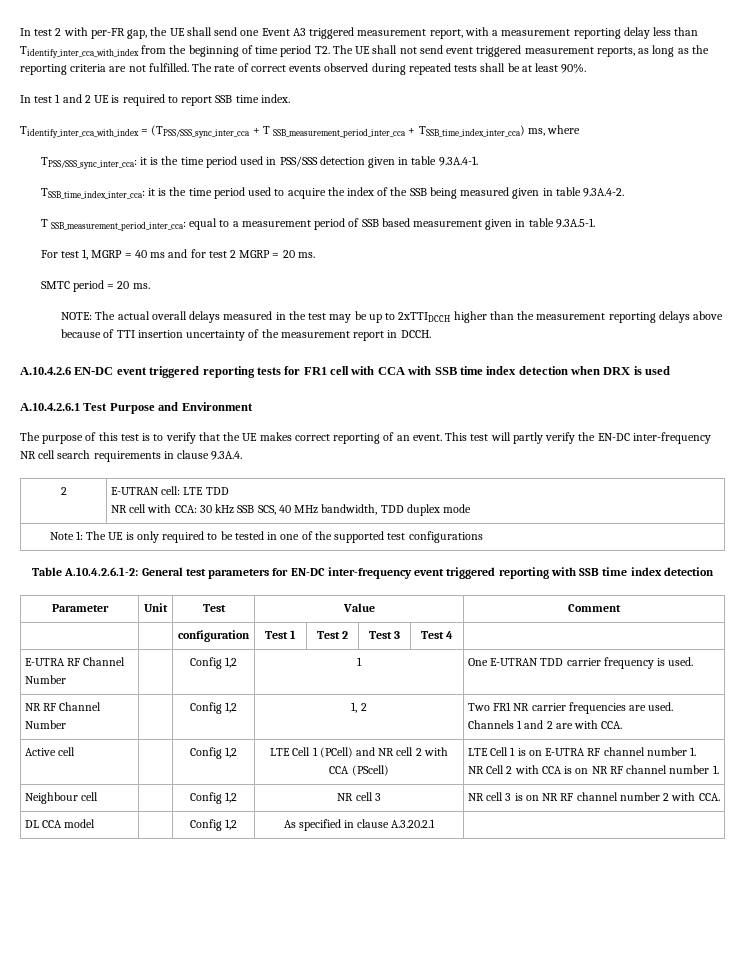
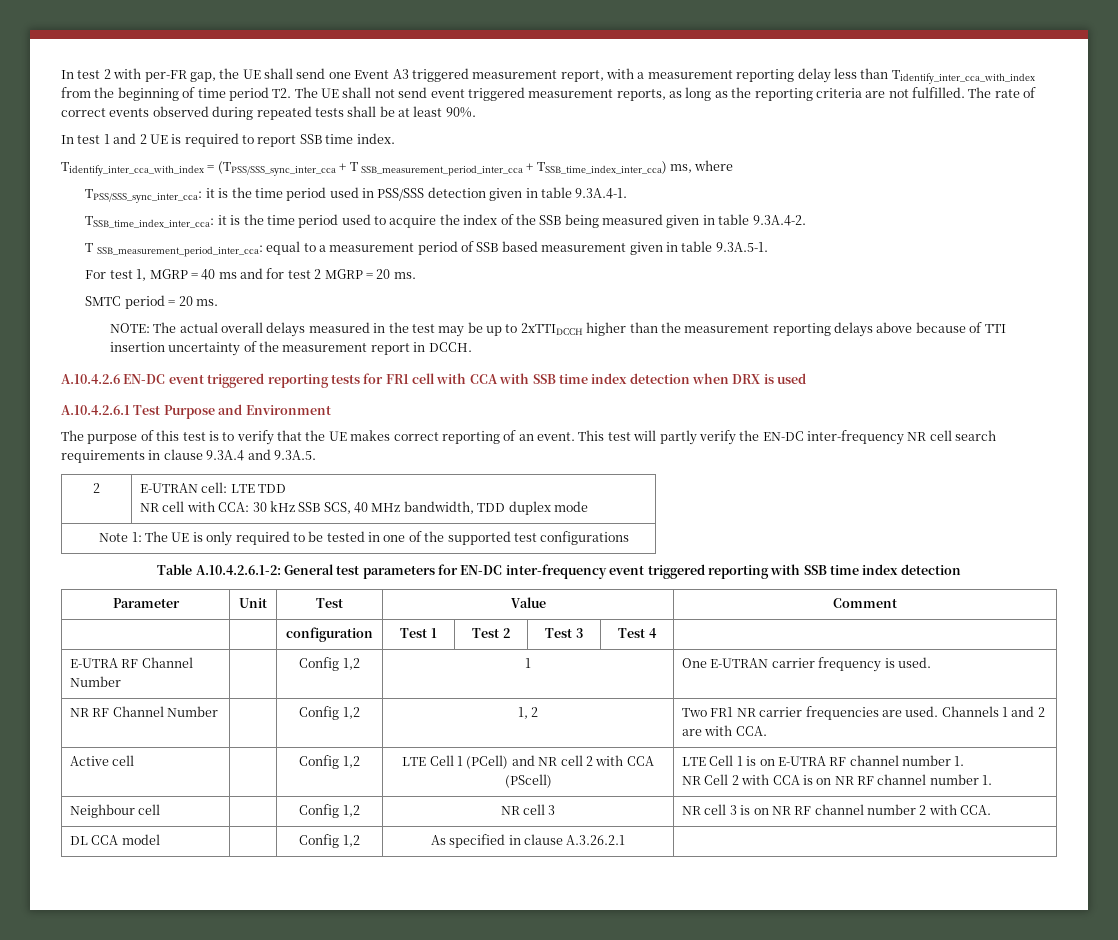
[211,451,243,460] 9.3A.4. -> [206,449,316,461] 9.3A.4 and 9.3A.5.
[540,658,564,666] TDD -> (769, 663) none
[391,819,436,828] A.3.20.2.1 -> [566,835,626,845] A.3.26.2.1

